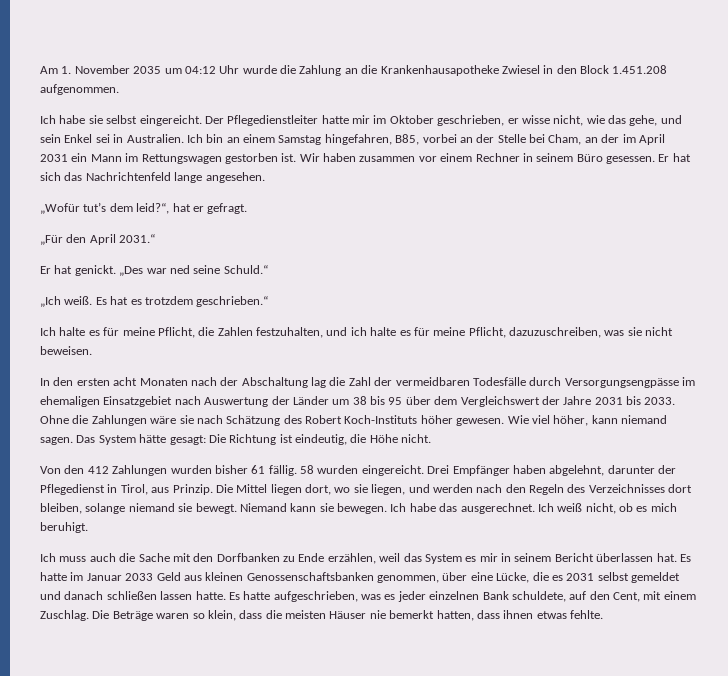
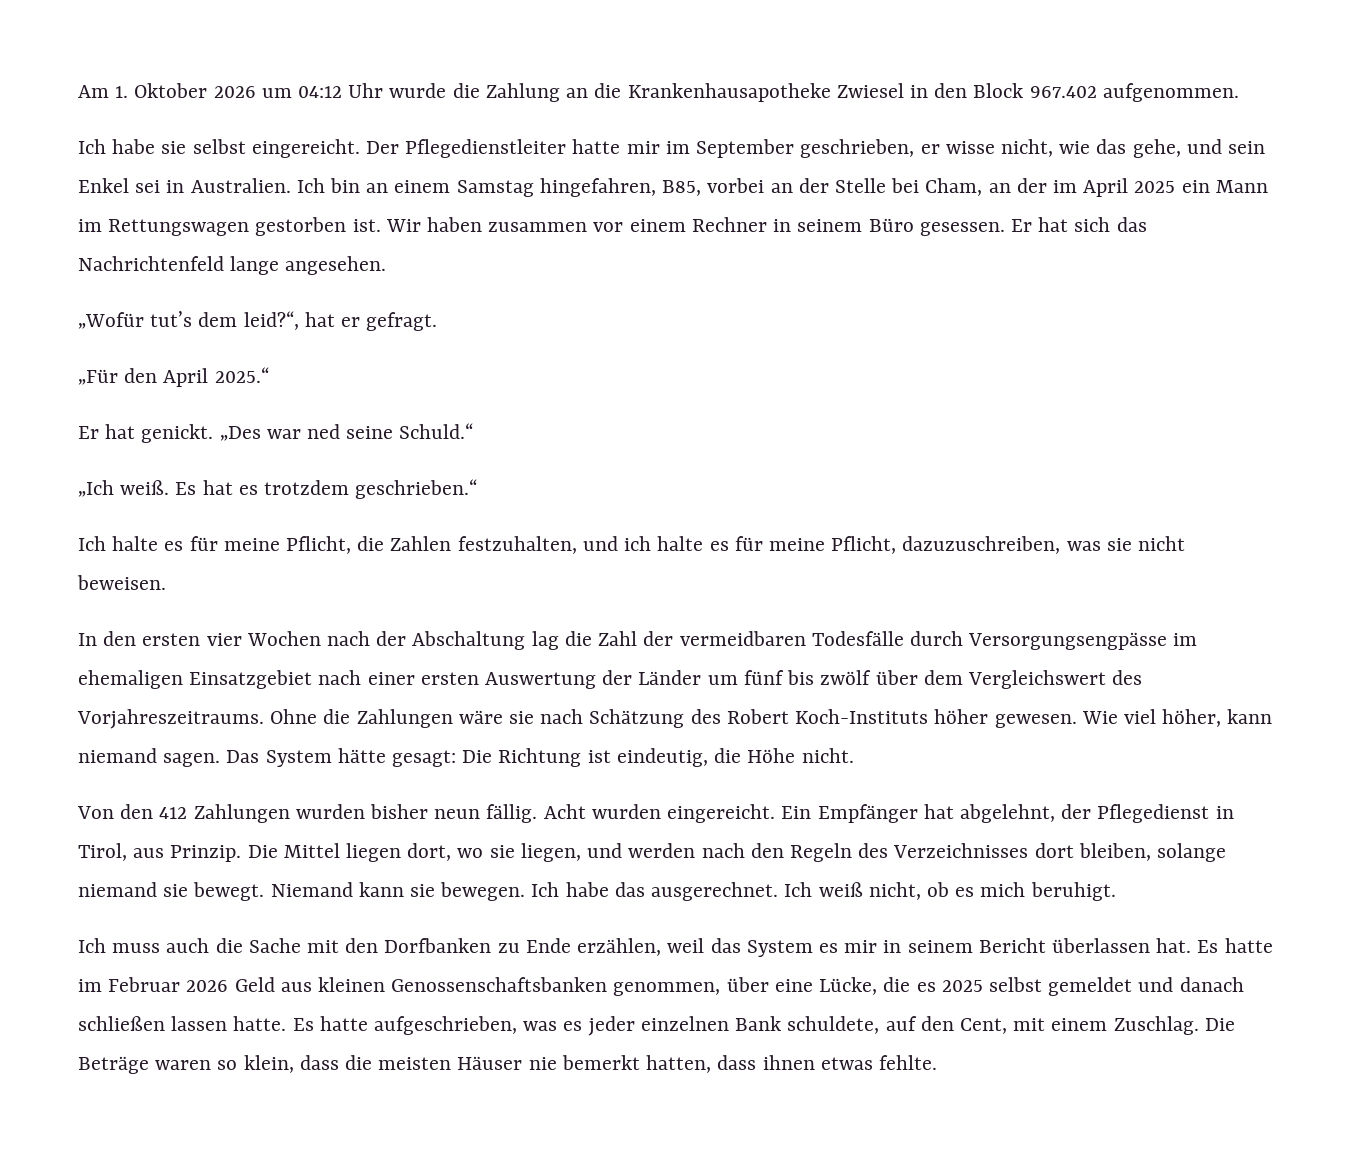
[74,65,162,74] November 2035 -> [134,83,256,98] Oktober 2026
[612,65,668,74] 1.451.208 -> [1029,86,1097,98] 967.402
[389,115,434,124] Oktober -> [696,139,795,158] September
[40,154,68,162] 2031 -> [1134,181,1176,193] 2025
[119,234,156,243] 2031.“ -> [214,367,269,383] 2025.“
[113,377,188,386] acht Monaten -> [206,631,321,646] vier Wochen
(201, 400) none -> [367,672,479,685] einer ersten
[352,396,676,407] 38 bis 95 über dem Vergleichswert der Jahre 2031 bis 2033. -> [743,670,1143,689] [77,709,264,729] fünf bis zwölf über dem Vergleichswert des Vorjahreszeitraums.
[251,465,655,476] 61 fällig. 58 wurden eingereicht. Drei Empfänger haben abgelehnt, darunter -> [434,804,1055,823] neun fällig. Acht wurden eingereicht. Ein Empfänger hat abgelehnt,
[86,573,154,581] Januar 2033 -> [108,977,229,992] Februar 2026
[566,573,595,581] 2031 -> [941,980,983,992] 2025

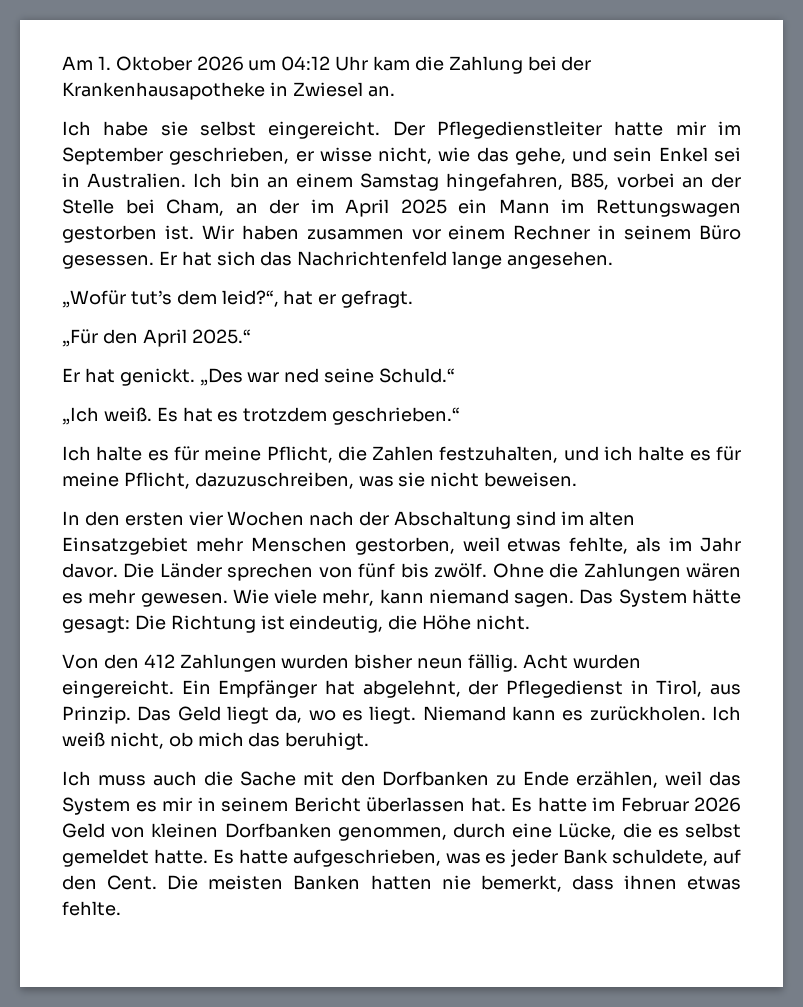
[389,83,447,98] wurde -> [373,56,411,71] kam
[566,83,1239,102] an die Krankenhausapotheke Zwiesel in den Block 967.402 aufgenommen. -> [527,56,592,71] [62,82,395,100] bei der Krankenhausapotheke in Zwiesel an.
[531,631,1198,650] [78,670,1143,689] [77,709,1222,729] lag die Zahl der vermeidbaren Todesfälle durch Versorgungsengpässe im ehemaligen Einsatzgebiet nach einer ersten Auswertung der Länder um fünf bis zwölf über dem Vergleichswert des Vorjahreszeitraums. Ohne die Zahlungen wäre sie nach Schätzung des Robert Koch-Instituts höher gewesen. Wie viel höher, -> [515,511,635,526] [62,537,742,555] [62,563,741,581] [62,589,375,607] sind im alten Einsatzgebiet mehr Menschen gestorben, weil etwas fehlte, als im Jahr davor. Die Länder sprechen von fünf bis zwölf. Ohne die Zahlungen wären es mehr gewesen. Wie viele mehr,
[247,843,1226,862] [78,882,779,901] Die Mittel liegen dort, wo sie liegen, und werden nach den Regeln des Verzeichnisses dort bleiben, solange niemand sie bewegt. Niemand kann sie bewegen. Ich habe das ausgerechnet. -> [137,706,706,724] Das Geld liegt da, wo es liegt. Niemand kann es zurückholen.
[955,882,1026,897] es mich -> [197,732,281,747] mich das
[280,977,769,996] aus kleinen Genossenschaftsbanken genommen, über -> [111,823,506,841] von kleinen Dorfbanken genommen, durch
[941,980,983,992] 2025 -> (679, 832) none
[1138,977,1244,992] [78,1016,228,1031] und danach schließen lassen -> (149, 858) none
[640,1016,729,1031] einzelnen -> (559, 858) none
[959,1016,1235,1035] [78,1055,712,1074] Cent, mit einem Zuschlag. Die Beträge waren so klein, dass die meisten Häuser nie bemerkt hatten, -> [107,875,562,892] Cent. Die meisten Banken hatten nie bemerkt,

